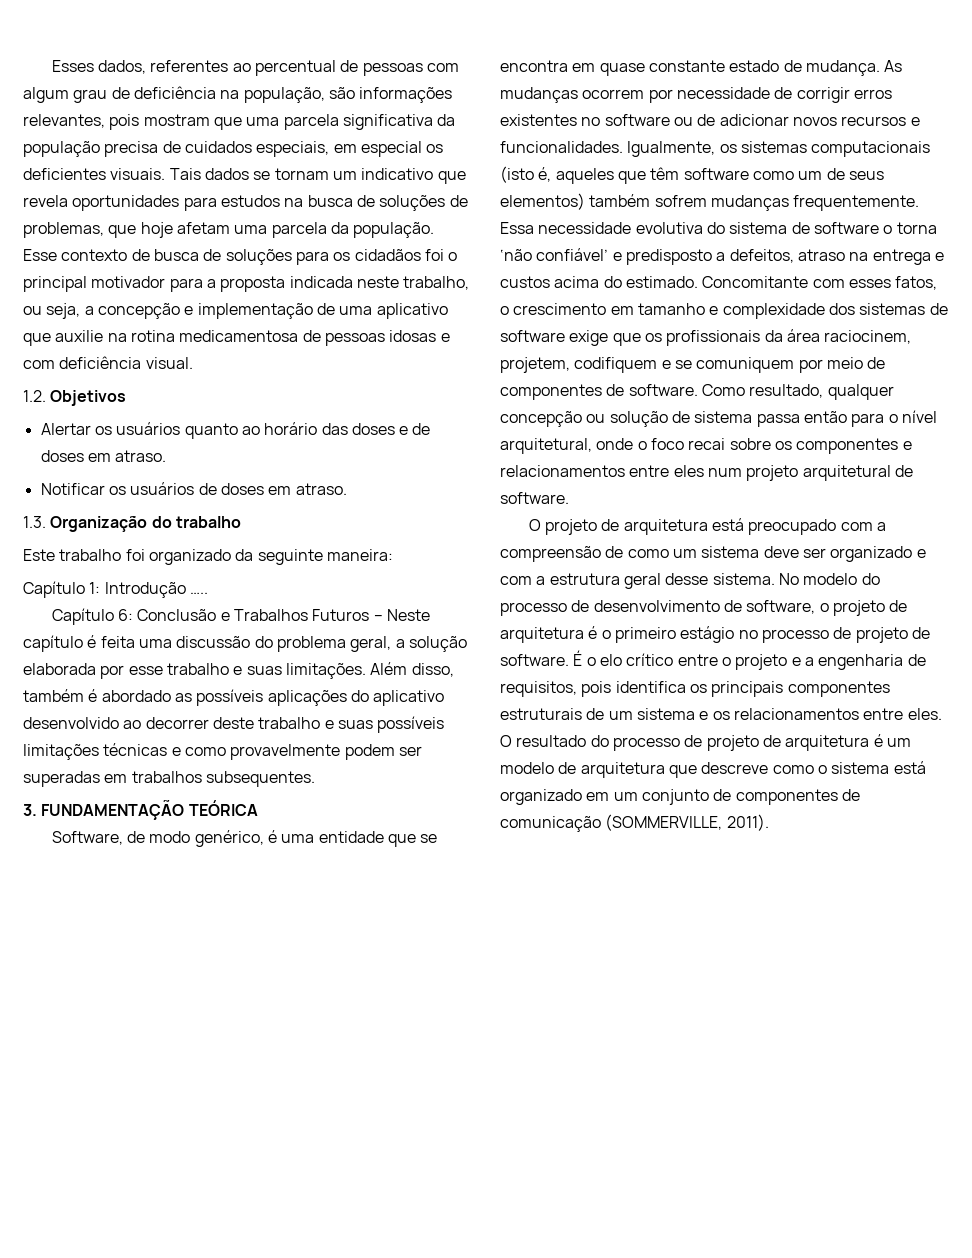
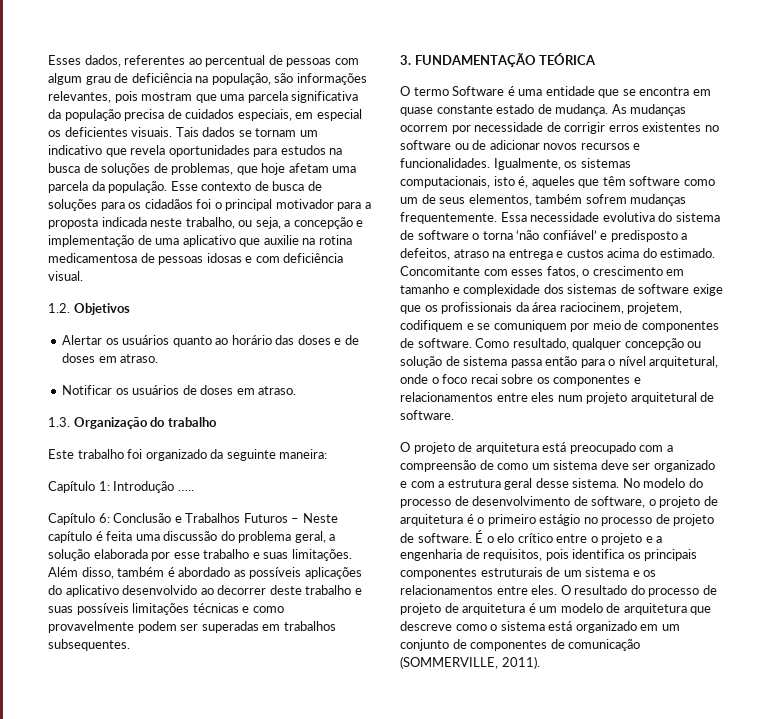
[51,830,264,847] Software, de modo genérico, -> [400,86,505,96] O termo Software
[811,141,931,157] [500,166,534,183] computacionais (isto -> [400,176,515,188] computacionais, isto
[500,193,585,210] elementos) -> [468,194,532,206] elementos,

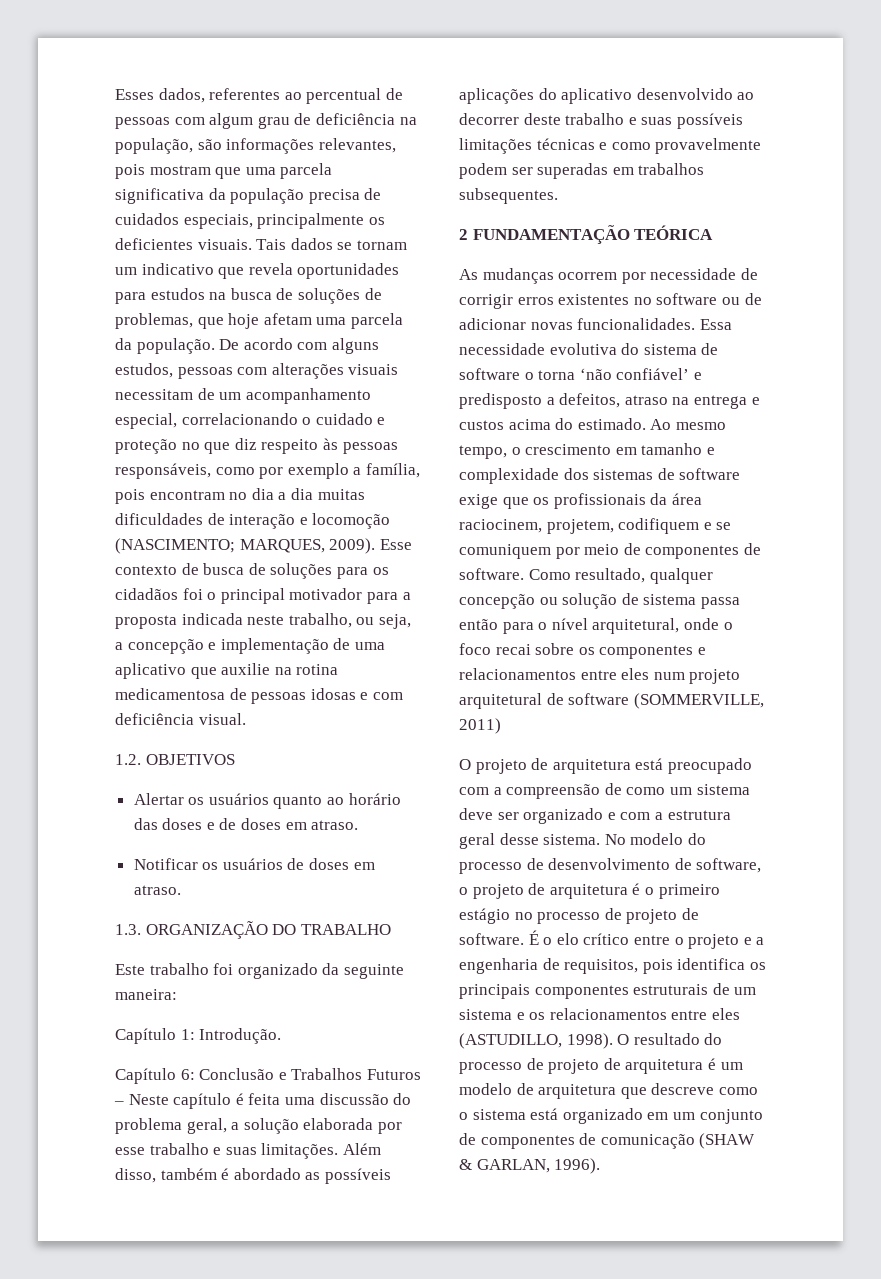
[295,109,362,121] em especial -> [257,213,365,229] principalmente
(168, 187) none -> [219,338,379,354] [115,363,399,379] [115,388,371,404] [115,413,386,429] [115,438,398,454] [115,463,420,479] [115,488,365,504] [115,513,391,529] [115,538,376,554] De acordo com alguns estudos, pessoas com alterações visuais necessitam de um acompanhamento especial, correlacionando o cuidado e proteção no que diz respeito às pessoas responsáveis, como por exemplo a família, pois encontram no dia a dia muitas dificuldades de interação e locomoção (NASCIMENTO; MARQUES, 2009).
[73,303,130,315] Objetivos -> [145,754,235,765] OBJETIVOS
[73,417,217,429] Organização do trabalho -> [145,921,391,939] ORGANIZAÇÃO DO TRABALHO
[113,481,194,493] Introdução ….. -> [199,1028,282,1044] Introdução.
[400,55,411,65] 3. -> [459,229,468,240] 2
[400,86,711,98] [400,104,609,116] O termo Software é uma entidade que se encontra em quase constante estado de mudança. -> (714, 232) none
[543,143,641,150] [400,158,631,170] [400,176,715,188] [400,194,687,206] [400,212,497,224] novos recursos e funcionalidades. Igualmente, os sistemas computacionais, isto é, aqueles que têm software como um de seus elementos, também sofrem mudanças frequentemente. -> [530,318,696,330] novas funcionalidades.
[400,266,579,278] Concomitante com esses fatos, -> [650,419,726,430] [459,445,507,459] Ao mesmo tempo,
[400,410,454,420] software. -> [568,693,764,709] [459,718,501,734] software (SOMMERVILLE, 2011)
[531,585,558,595] eles. -> [711,1008,740,1020] [459,1033,613,1049] eles (ASTUDILLO, 1998).
[400,656,540,669] (SOMMERVILLE, 2011). -> [699,1133,756,1149] [459,1158,601,1174] (SHAW & GARLAN, 1996).

